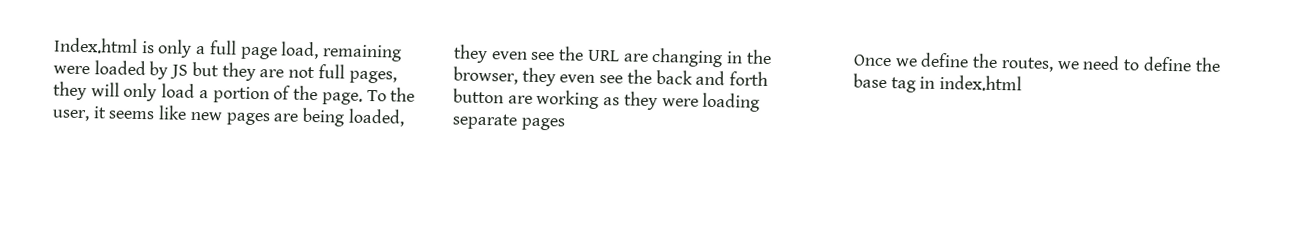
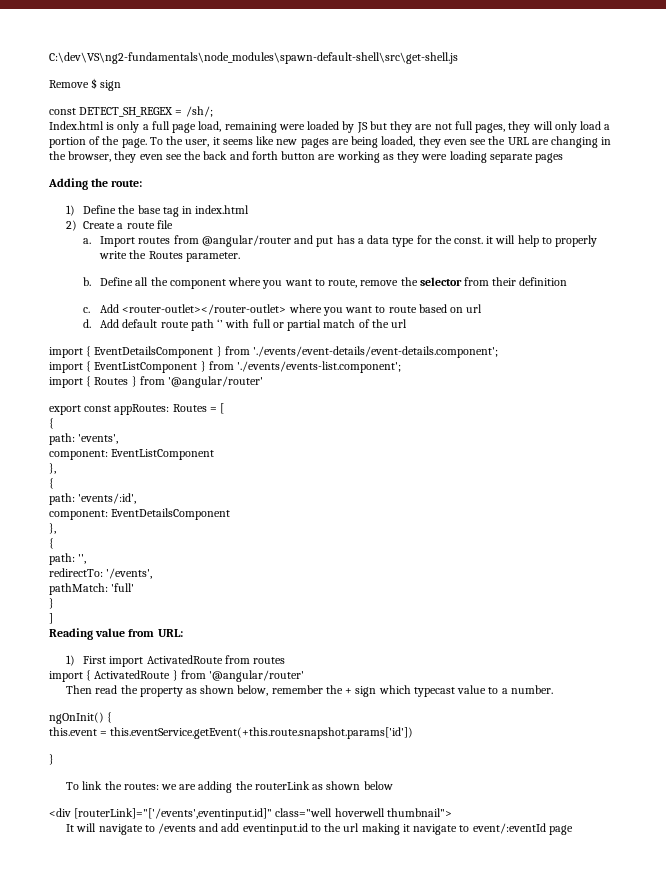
(53, 45) none -> [49,52,458,64] [49,78,122,91] [49,106,213,117] C:\dev\VS\ng2-fundamentals\node_modules\spawn-default-shell\src\get-shell.js // Remove $ sign // const DETECT_SH_REGEX = /sh/; //
[853,52,1192,72] Once we define the routes, we need to define -> [48,178,143,190] [66,205,117,216] Adding the route: // 1) Define
(1023, 83) none -> [66,220,173,231] [83,235,598,247] [99,250,240,262] [83,277,568,289] [83,304,483,316] [83,319,408,331] [49,346,499,358] [49,361,402,373] [49,376,264,388] [49,403,225,415] [49,418,54,429] [49,433,119,445] [49,449,215,460] [49,463,56,474] [49,478,54,489] [49,493,137,505] [49,508,231,520] [49,523,56,534] [49,538,54,549] [49,553,87,565] [49,568,153,579] [49,583,135,595] [49,598,54,609] [49,613,53,624] [49,628,183,640] [66,655,286,667] [49,670,305,682] [66,685,553,697] [49,712,113,724] [49,727,414,739] [49,754,54,765] [66,781,393,793] [49,808,452,820] [66,823,573,835] // 2) Create a route file // a. Import routes from @angular/router and put has a data type for the const. it will help to properly write the Routes parameter. // b. Define all the component where you want to route, remove the selector from their definition // c. Add <router-outlet></router-outlet> where you want to route based on url // d. Add default route path ‘’ with full or partial match of the url // import { EventDetailsComponent } from './events/event-details/event-details.component'; // import { EventListComponent } from './events/events-list.component'; // import { Routes } from '@angular/router' // export const appRoutes: Routes = [ // { // path: 'events', // component: EventListComponent // }, // { // path: 'events/:id', // component: EventDetailsComponent // }, // { // path: '', // redirectTo: '/events', // pathMatch: 'full' // } // ] // Reading value from URL: // 1) First import ActivatedRoute from routes // import { ActivatedRoute } from '@angular/router' // Then read the property as shown below, remember the + sign which typecast value to a number. // ngOnInit() { // this.event = this.eventService.getEvent(+this.route.snapshot.params['id']) // } // To link the routes: we are adding the routerLink as shown below // <div [routerLink]="['/events',eventinput.id]" class="well hoverwell thumbnail"> // It will navigate to /events and add eventinput.id to the url making it navigate to event/:eventId page

